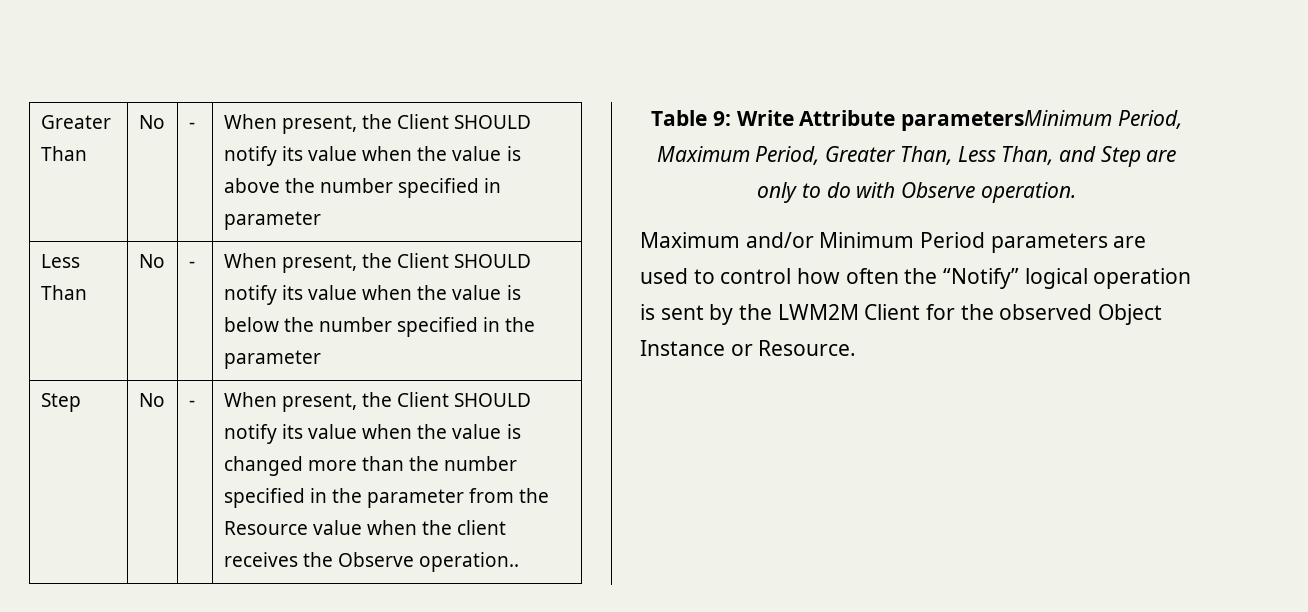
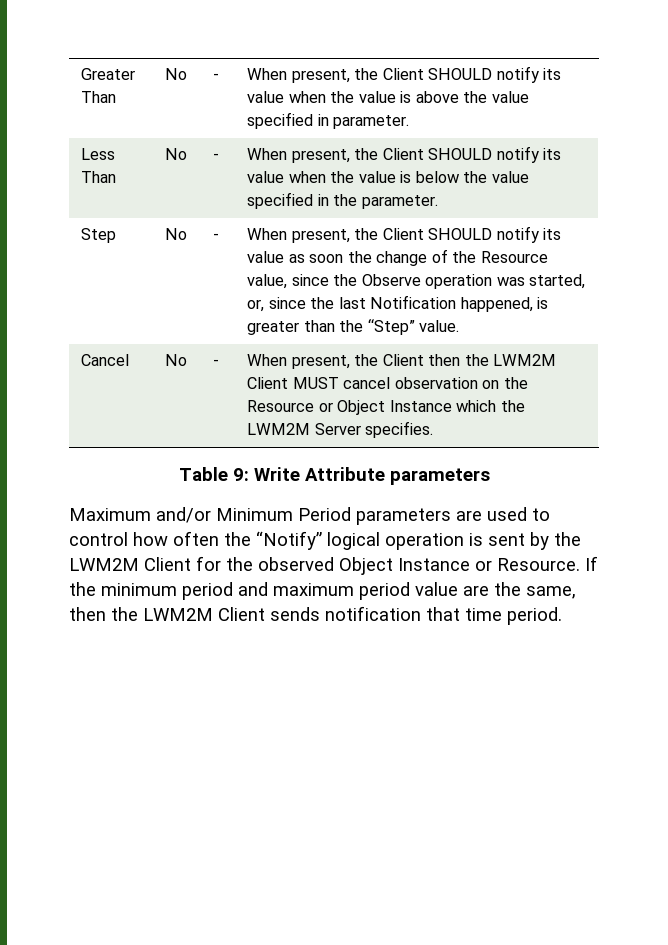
[320,178,502,198] [223,211,321,230] number specified in parameter -> [491,91,529,103] [247,112,410,129] value specified in parameter.
[319,317,536,337] [223,350,321,369] number specified in the parameter -> [491,171,529,183] [247,192,438,209] value specified in the parameter.
[362,424,521,439] [223,456,518,476] [223,488,550,508] [223,520,507,535] [223,552,520,572] [651,110,1182,131] [656,146,1177,167] [757,182,1076,203] when the value is changed more than the number specified in the parameter from the Resource value when the client receives the Observe operation.. // Table 9: Write Attribute parametersMinimum Period, Maximum Period, Greater Than, Less Than, and Step are only to do with Observe operation. -> [288,249,548,266] [247,274,586,289] [247,295,549,312] [247,319,460,335] [81,354,130,366] [165,354,188,366] [213,359,220,366] [247,354,557,369] [247,377,528,389] [247,400,525,415] [247,421,434,438] [178,467,490,485] as soon the change of the Resource value, since the Observe operation was started, or, since the last Notification happened, is greater than the “Step” value. // Cancel | No | - | When present, the Client then the LWM2M Client MUST cancel observation on the Resource or Object Instance which the LWM2M Server specifies. // Table 9: Write Attribute parameters
(857, 348) none -> [585,556,598,571] [69,582,576,600] [69,606,562,625] If the minimum period and maximum period value are the same, then the LWM2M Client sends notification that time period.

